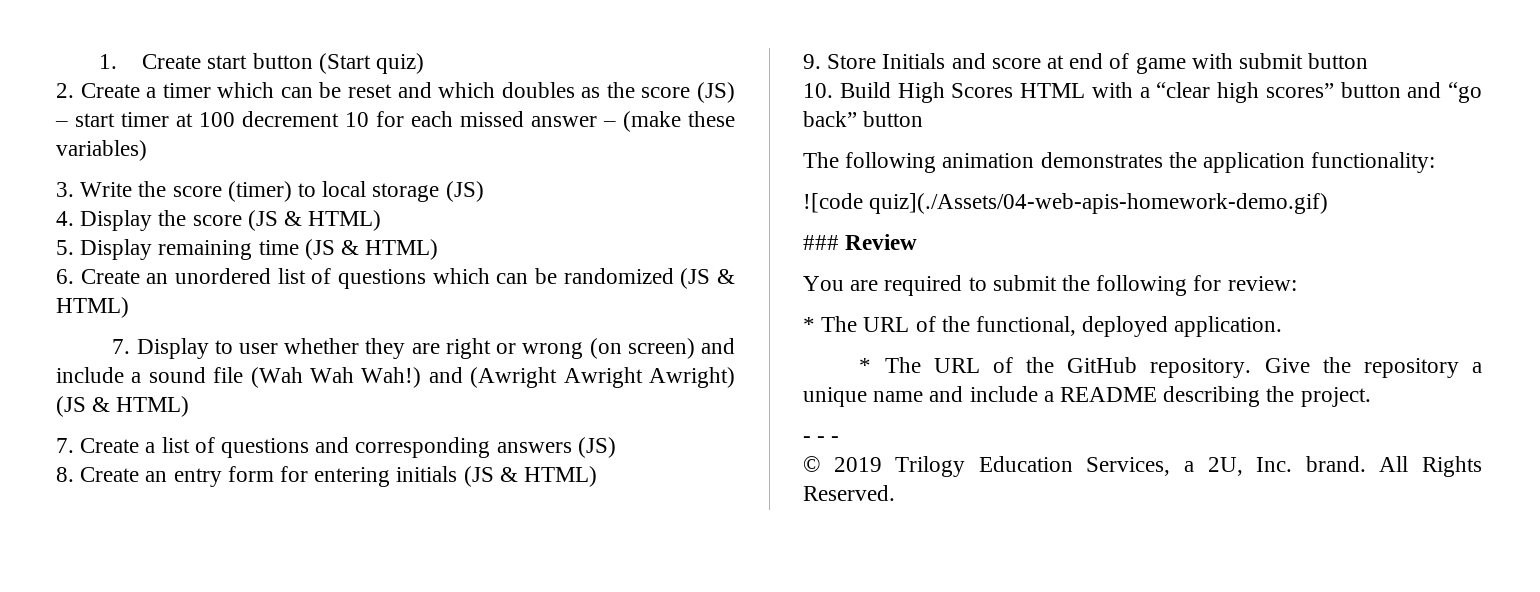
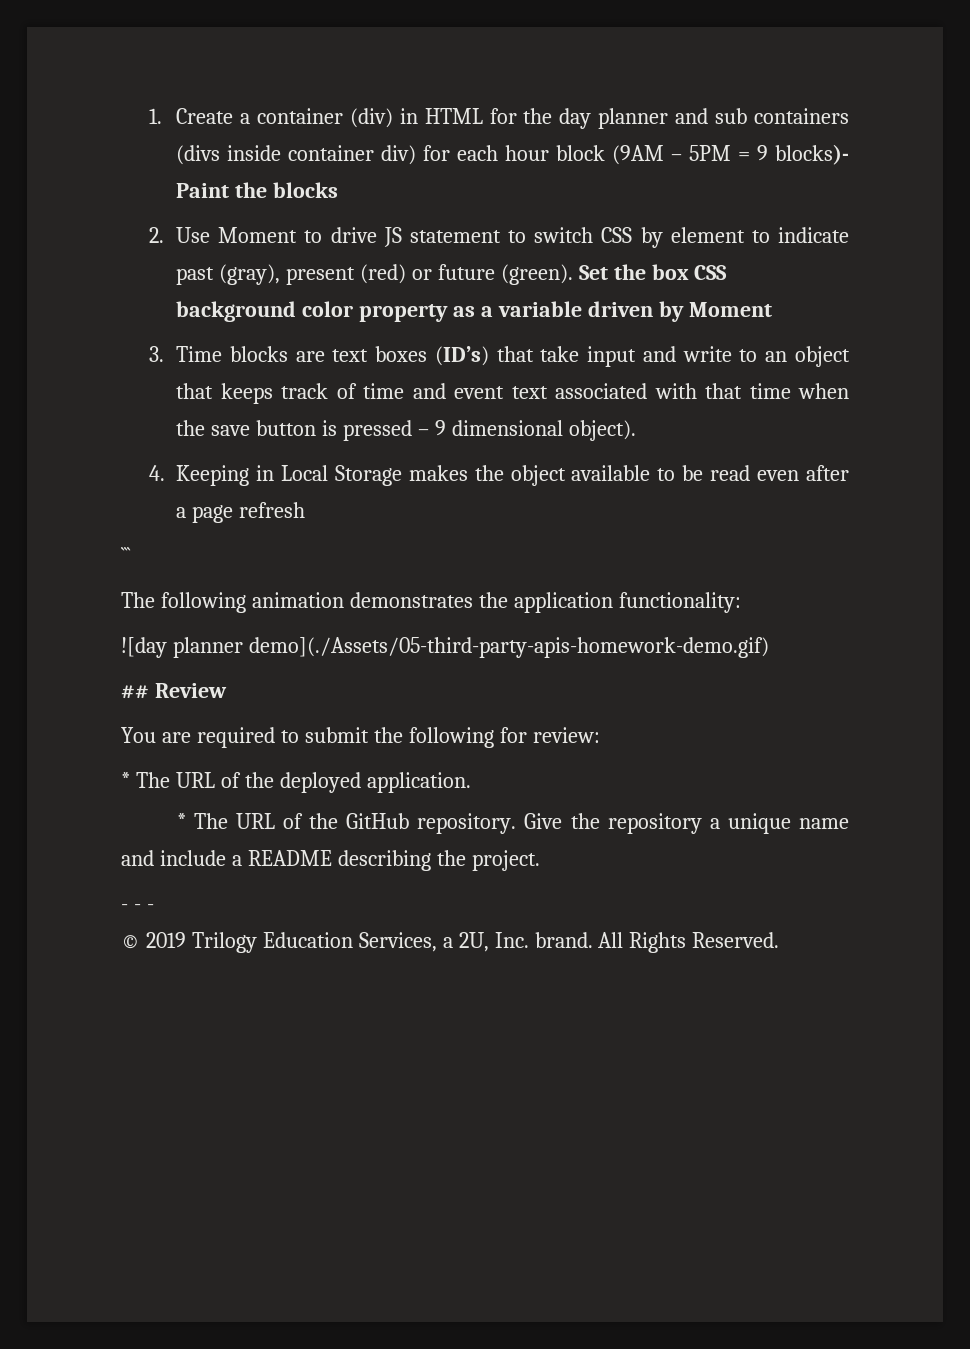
[207,53,425,74] [56,82,735,103] [55,111,735,132] [56,140,147,161] [56,181,484,202] [56,210,382,231] [56,239,439,260] [56,268,735,289] [56,297,129,318] [112,338,735,359] [56,367,735,388] [56,396,190,417] [56,437,616,458] [56,466,598,487] [803,53,1369,74] [803,82,1482,103] [803,111,924,127] start button (Start quiz) // 2. Create a timer which can be reset and which doubles as the score (JS) – start timer at 100 decrement 10 for each missed answer – (make these variables) // 3. Write the score (timer) to local storage (JS) // 4. Display the score (JS & HTML) // 5. Display remaining time (JS & HTML) // 6. Create an unordered list of questions which can be randomized (JS & HTML) // 7. Display to user whether they are right or wrong (on screen) and include a sound file (Wah Wah Wah!) and (Awright Awright Awright) (JS & HTML) // 7. Create a list of questions and corresponding answers (JS) // 8. Create an entry form for entering initials (JS & HTML) // 9. Store Initials and score at end of game with submit button // 10. Build High Scores HTML with a “clear high scores” button and “go back” button -> [239,108,849,129] [176,144,849,165] [176,182,338,198] [148,227,850,248] [176,264,728,285] [176,301,772,322] [148,346,851,367] [176,383,850,404] [176,420,636,441] [148,465,849,486] [176,502,305,523] [121,547,131,563] a container (div) in HTML for the day planner and sub containers (divs inside container div) for each hour block (9AM – 5PM = 9 blocks)- Paint the blocks // 2. Use Moment to drive JS statement to switch CSS by element to indicate past (gray), present (red) or future (green). Set the box CSS background color property as a variable driven by Moment // 3. Time blocks are text boxes (ID’s) that take input and write to an object that keeps track of time and event text associated with that time when the save button is pressed – 9 dimensional object). // 4. Keeping in Local Storage makes the object available to be read even after a page refresh // ```
[803,193,1329,214] [803,235,839,250] ![code quiz](./Assets/04-web-apis-homework-demo.gif) // ### -> [121,637,769,658] [121,685,149,699] ![day planner demo](./Assets/05-third-party-apis-homework-demo.gif) // ##
[976,316,1077,336] functional, -> (274, 780) none

